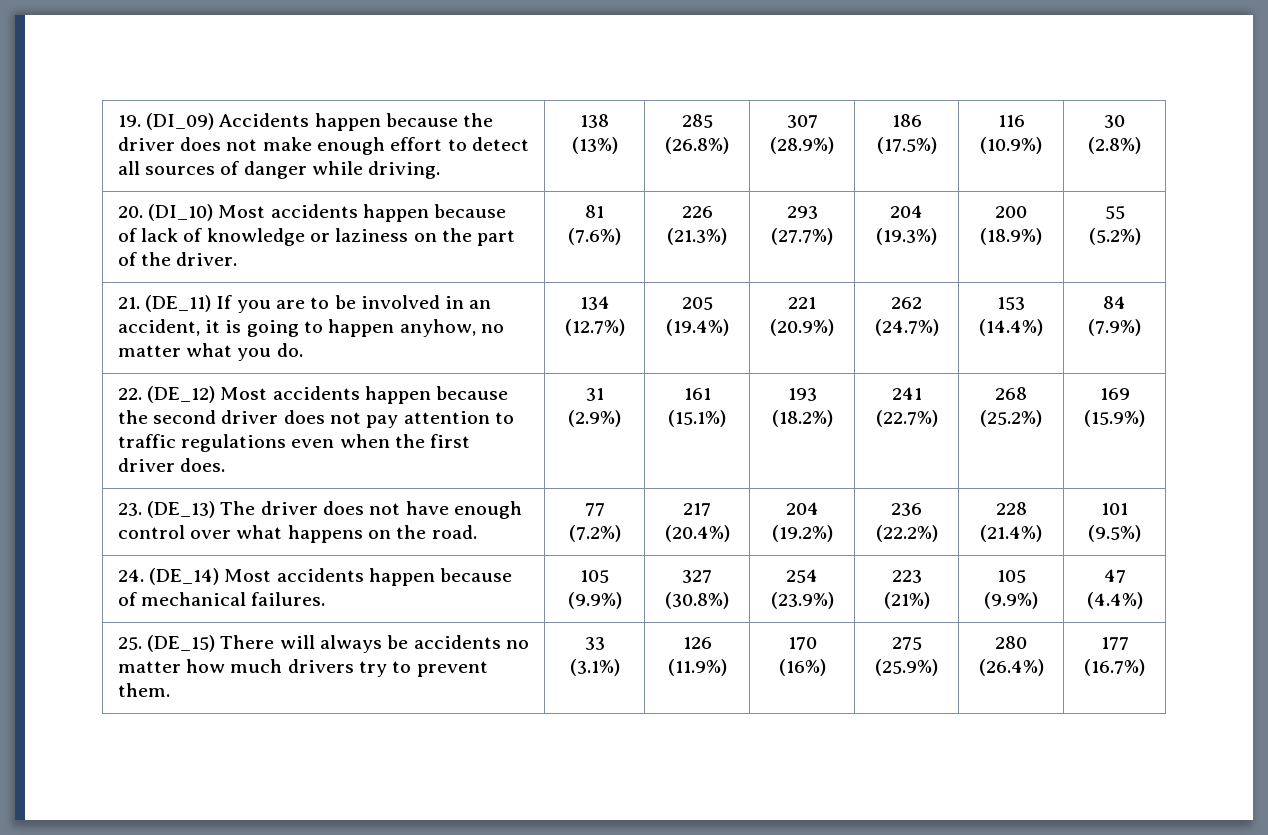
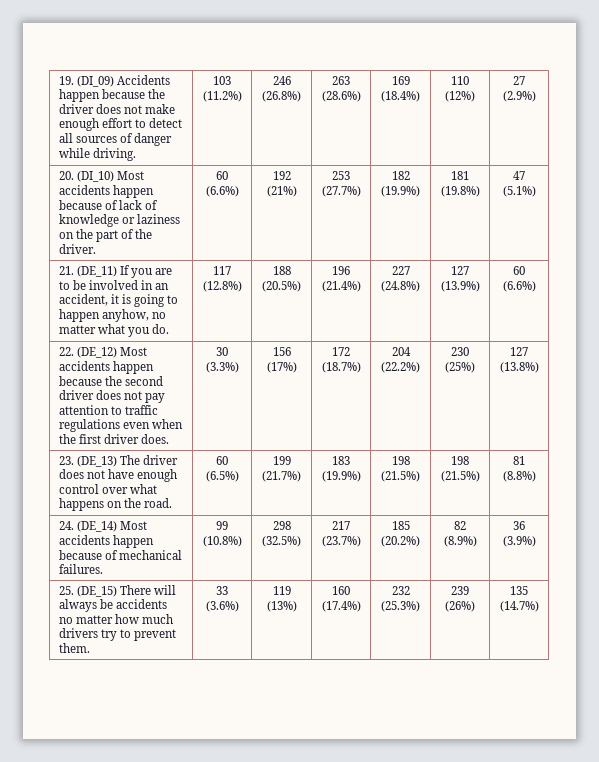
[580,114,609,128] [571,137,618,154] [681,114,713,128] [665,137,729,154] [786,115,818,128] [770,137,834,154] [891,114,922,127] [876,137,937,154] [997,115,1025,127] [980,137,1042,154] [1104,115,1125,128] [1088,137,1141,154] 138 (13%) | 285 (26.8%) | 307 (28.9%) | 186 (17.5%) | 116 (10.9%) | 30 (2.8%) -> [213,76,231,85] [202,91,242,102] [272,76,291,85] [262,91,301,102] [332,76,350,85] [321,91,361,102] [391,76,410,85] [381,91,420,102] [451,76,469,85] [445,91,475,102] [513,76,525,85] [502,91,536,102] 103 (11.2%) | 246 (26.8%) | 263 (28.6%) | 169 (18.4%) | 110 (12%) | 27 (2.9%)
[585,205,604,218] [568,228,621,245] [681,206,713,218] [667,228,727,245] [786,206,818,219] [771,228,833,245] [890,205,923,218] [876,228,937,245] [995,206,1027,218] [980,228,1042,245] [1104,206,1125,219] [1088,228,1141,245] 81 (7.6%) | 226 (21.3%) | 293 (27.7%) | 204 (19.3%) | 200 (18.9%) | 55 (5.2%) -> [216,171,228,180] [205,186,239,197] [272,171,291,180] [266,186,297,197] [332,171,350,180] [321,186,361,197] [391,171,410,180] [381,186,420,197] [451,171,469,180] [440,186,480,197] [513,171,525,180] [502,186,536,197] 60 (6.6%) | 192 (21%) | 253 (27.7%) | 182 (19.9%) | 181 (19.8%) | 47 (5.1%)
[579,296,610,310] [564,319,625,336] [681,297,713,310] [665,319,729,336] [788,297,816,309] [770,319,834,336] [891,297,922,309] [874,319,939,336] [997,297,1025,310] [979,319,1043,336] [1103,296,1126,309] [1088,319,1141,336] 134 (12.7%) | 205 (19.4%) | 221 (20.9%) | 262 (24.7%) | 153 (14.4%) | 84 (7.9%) -> [213,266,231,275] [202,281,242,292] [272,266,291,275] [262,281,301,292] [332,266,350,275] [321,281,361,292] [391,266,410,275] [381,281,420,292] [451,266,469,275] [440,281,480,292] [513,266,525,275] [502,281,536,292] 117 (12.8%) | 188 (20.5%) | 196 (21.4%) | 227 (24.8%) | 127 (13.9%) | 60 (6.6%)
[585,388,604,401] [568,410,621,427] [683,388,711,400] [668,410,726,427] [787,388,817,401] [771,410,833,427] [891,387,922,400] [875,410,938,427] [995,387,1027,400] [980,410,1042,427] [1099,388,1130,400] [1084,410,1145,427] 31 (2.9%) | 161 (15.1%) | 193 (18.2%) | 241 (22.7%) | 268 (25.2%) | 169 (15.9%) -> [216,347,228,356] [205,362,239,373] [272,347,291,356] [266,362,297,373] [332,347,350,356] [321,362,361,373] [391,347,411,356] [381,362,420,373] [451,347,469,356] [445,362,475,373] [510,347,528,356] [499,362,539,373] 30 (3.3%) | 156 (17%) | 172 (18.7%) | 204 (22.2%) | 230 (25%) | 127 (13.8%)
[584,503,605,516] [568,525,621,542] [683,503,711,516] [664,525,730,542] [785,502,819,515] [771,525,833,542] [891,503,922,516] [875,525,938,542] [995,502,1027,515] [980,525,1042,542] [1101,503,1128,515] [1088,525,1141,542] 77 (7.2%) | 217 (20.4%) | 204 (19.2%) | 236 (22.2%) | 228 (21.4%) | 101 (9.5%) -> [216,456,228,465] [205,471,239,482] [272,456,291,465] [262,471,301,482] [332,456,350,465] [321,471,361,482] [391,456,410,465] [381,471,420,482] [451,456,469,465] [440,471,480,482] [513,456,525,465] [502,471,536,482] 60 (6.5%) | 199 (21.7%) | 183 (19.9%) | 198 (21.5%) | 198 (21.5%) | 81 (8.8%)
[580,570,609,583] [567,592,622,609] [682,570,712,583] [665,592,729,609] [786,569,818,583] [770,592,834,609] [891,570,922,583] [883,592,930,609] [996,570,1026,583] [984,592,1038,609] [1103,569,1126,583] [1086,592,1143,609] 105 (9.9%) | 327 (30.8%) | 254 (23.9%) | 223 (21%) | 105 (9.9%) | 47 (4.4%) -> [216,521,228,530] [202,536,242,547] [272,521,291,530] [262,536,301,547] [332,521,350,530] [321,536,361,547] [391,521,410,530] [381,536,420,547] [454,521,466,530] [443,536,477,547] [513,521,525,530] [502,536,536,547] 99 (10.8%) | 298 (32.5%) | 217 (23.7%) | 185 (20.2%) | 82 (8.9%) | 36 (3.9%)
[569,659,620,676] [682,637,712,649] [667,659,727,676] [787,637,817,650] [778,659,826,676] [891,637,922,650] [875,659,938,676] [995,636,1027,649] [978,659,1044,676] [1100,637,1129,650] [1084,659,1145,676] (3.1%) | 126 (11.9%) | 170 (16%) | 275 (25.9%) | 280 (26.4%) | 177 (16.7%) -> [205,601,239,612] [272,586,291,595] [266,601,297,612] [332,586,350,595] [321,601,361,612] [391,586,410,595] [381,601,420,612] [451,586,469,595] [445,601,475,612] [510,586,528,595] [499,601,539,612] (3.6%) | 119 (13%) | 160 (17.4%) | 232 (25.3%) | 239 (26%) | 135 (14.7%)

